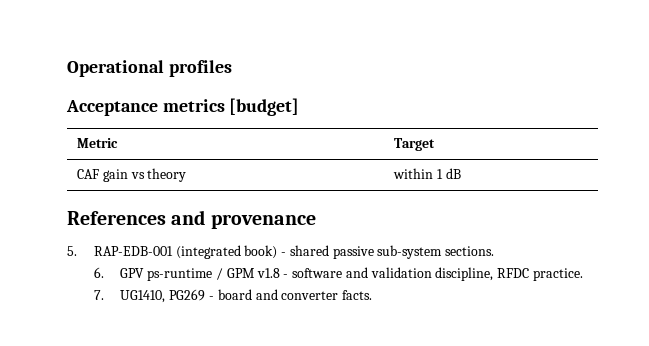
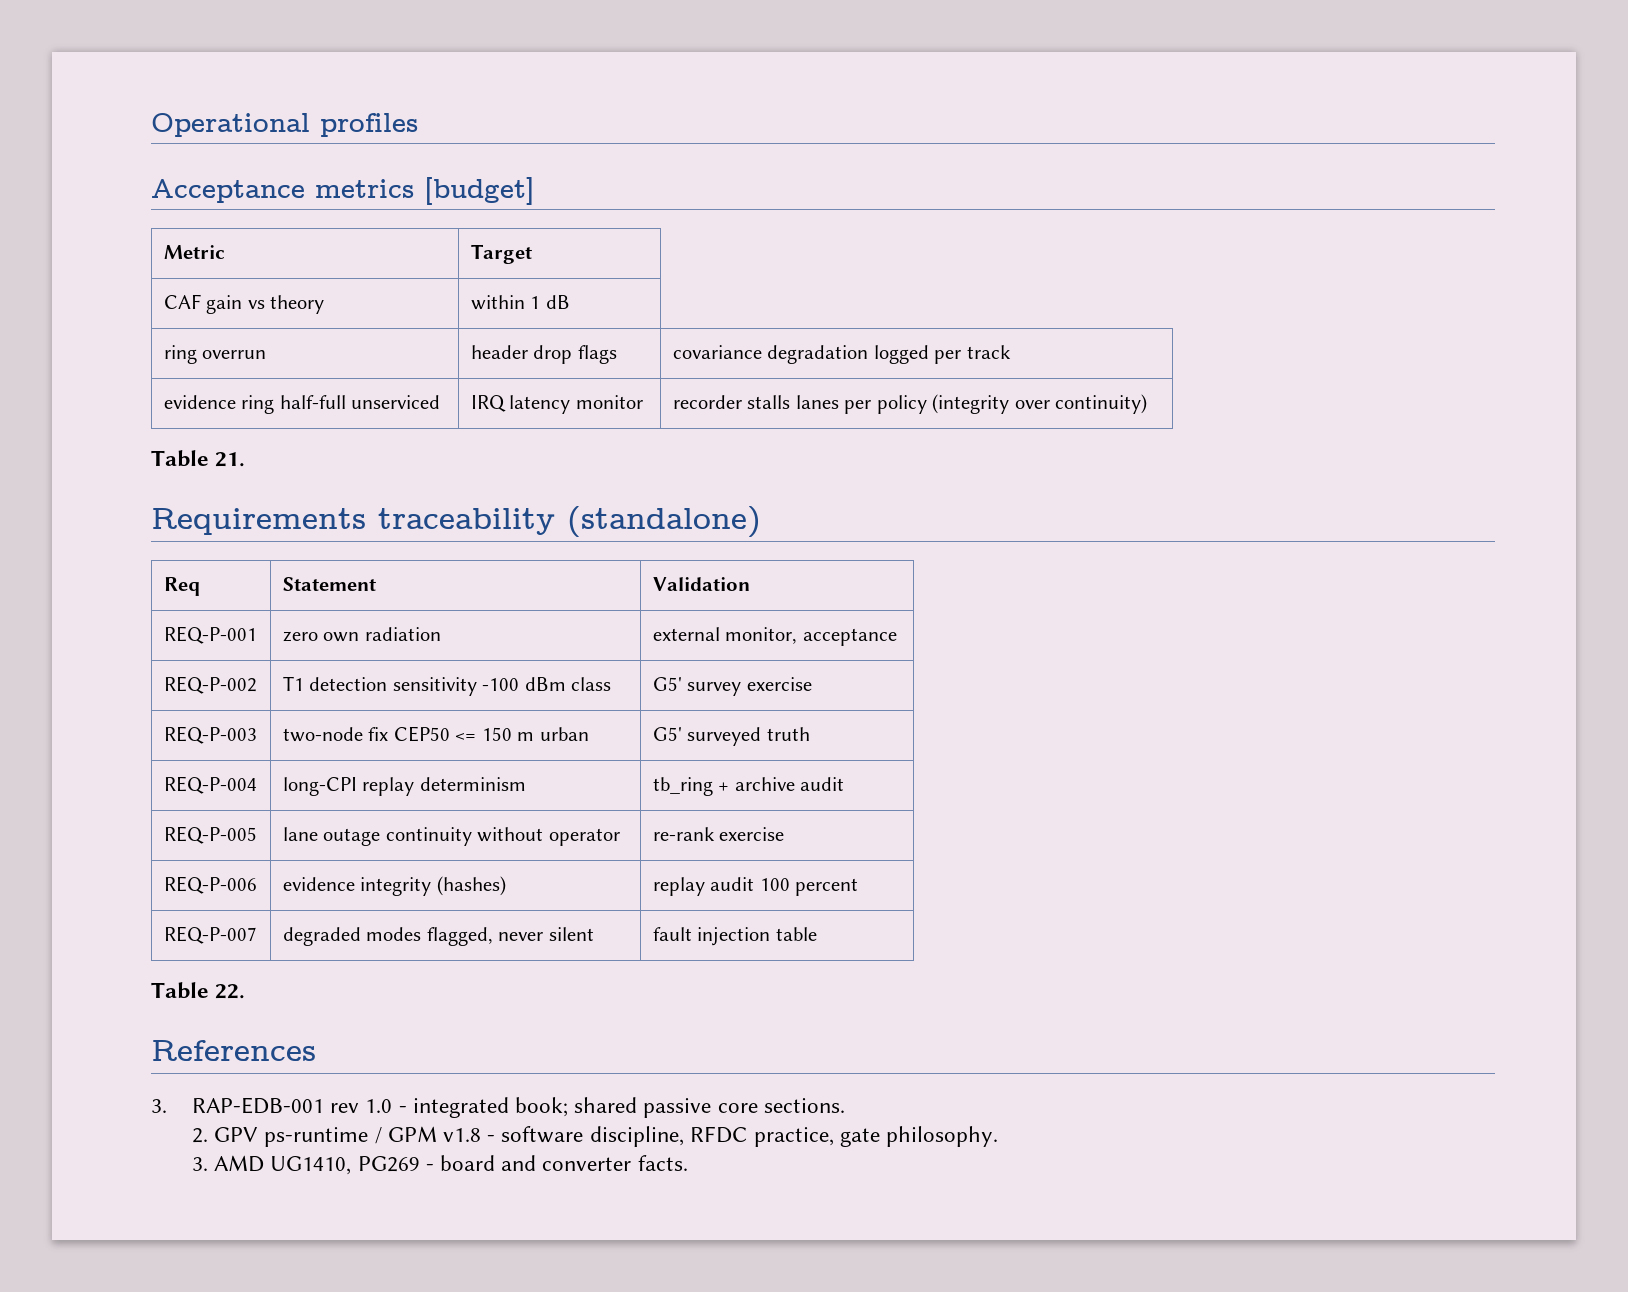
[67,210,316,229] [67,245,287,259] // References and provenance // 5. RAP-EDB-001 (integrated book) - -> [163,345,267,364] [470,345,617,364] [672,345,1011,364] [163,395,441,414] [470,395,643,414] [672,394,1148,414] [151,450,246,467] [151,506,761,538] [163,577,200,596] [282,577,376,591] [652,577,750,591] [163,626,257,644] [282,627,441,642] [652,627,897,646] [163,676,257,694] [282,676,612,696] [652,677,812,696] [163,726,257,744] [282,726,589,742] [652,727,810,746] [163,776,257,794] [282,777,526,796] [652,777,845,796] [163,826,257,844] [282,827,620,846] [652,827,785,841] [163,876,257,894] [282,876,506,896] [652,877,859,896] [163,926,257,944] [282,927,594,946] [652,927,817,946] [151,982,246,999] [151,1040,316,1061] [151,1097,569,1118] // ring overrun | header drop flags | covariance degradation logged per track // evidence ring half-full unserviced | IRQ latency monitor | recorder stalls lanes per policy (integrity over continuity) // Table 21. // Requirements traceability (standalone) // Req | Statement | Validation // REQ-P-001 | zero own radiation | external monitor, acceptance // REQ-P-002 | T1 detection sensitivity -100 dBm class | G5' survey exercise // REQ-P-003 | two-node fix CEP50 <= 150 m urban | G5' surveyed truth // REQ-P-004 | long-CPI replay determinism | tb_ring + archive audit // REQ-P-005 | lane outage continuity without operator | re-rank exercise // REQ-P-006 | evidence integrity (hashes) | replay audit 100 percent // REQ-P-007 | degraded modes flagged, never silent | fault injection table // Table 22. // References // 3. RAP-EDB-001 rev 1.0 - integrated book;
[377,245,443,259] sub-system -> [717,1103,758,1113] core
[93,267,104,278] 6. -> [191,1128,208,1143] 2.
[345,267,584,281] [93,290,104,300] and validation discipline, RFDC practice. // 7. -> [589,1126,999,1147] [191,1155,265,1172] discipline, RFDC practice, gate philosophy. // 3. AMD

